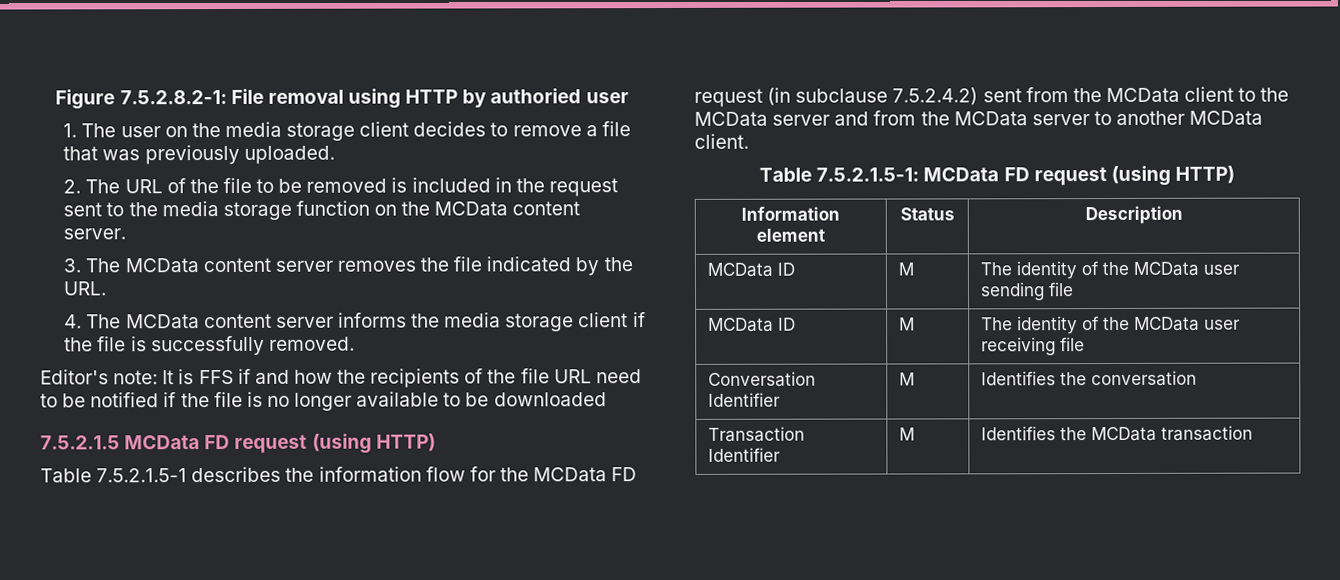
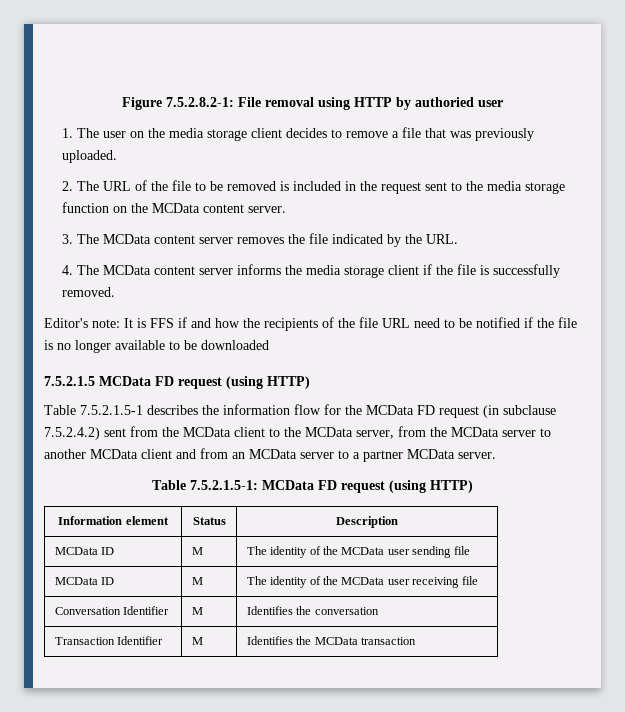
[772,111,870,126] server and -> [356,430,394,439] server,
[694,133,749,149] client. -> [141,448,496,462] client and from an MCData server to a partner MCData server.

